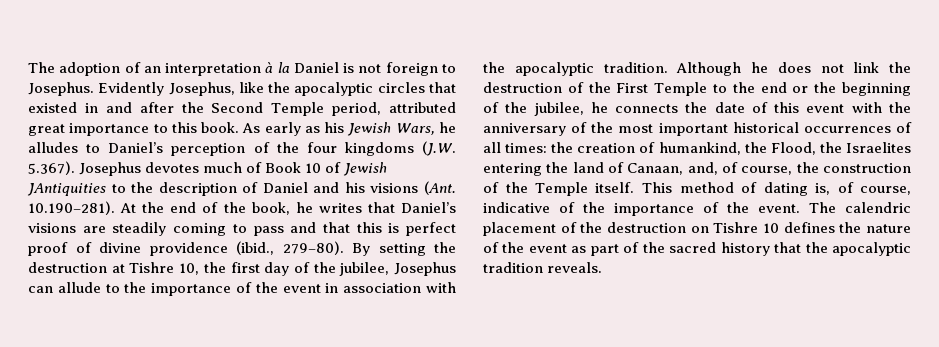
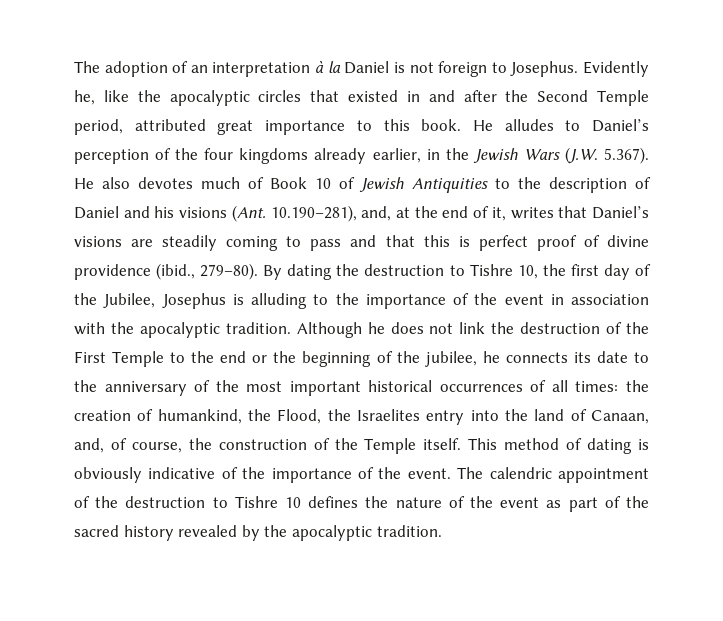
[168,82,235,96] Josephus, -> [74,90,95,105] he,
[242,122,456,136] As early as his Jewish Wars, he -> [472,120,493,131] He
[422,141,456,156] [28,161,142,176] (J.W. 5.367). Josephus -> [314,147,649,164] [74,177,130,189] already earlier, in the Jewish Wars (J.W. 5.367). He also
[27,183,106,196] JAntiquities -> [412,178,488,193] Antiquities
[28,201,313,215] 10.190–281). At the end of the book, he -> [270,205,506,222] 10.190–281), and, at the end of it,
[378,242,456,256] [28,262,125,273] setting the destruction at -> [287,264,465,280] dating the destruction to
[339,262,456,276] [28,282,101,293] jubilee, Josephus can allude -> [103,293,307,309] Jubilee, Josephus is alluding
[685,102,882,113] the date of this event with -> [573,351,649,363] its date to
[483,163,542,176] entering -> [426,410,499,425] entry into
[814,182,911,195] is, of course, -> [637,439,649,450] [74,467,142,483] is obviously
[483,222,556,236] placement -> [557,468,649,483] appointment
[690,226,709,233] on -> [212,497,228,508] to
[774,242,911,256] [483,262,603,273] that the apocalyptic tradition reveals. -> [178,525,442,541] revealed by the apocalyptic tradition.

